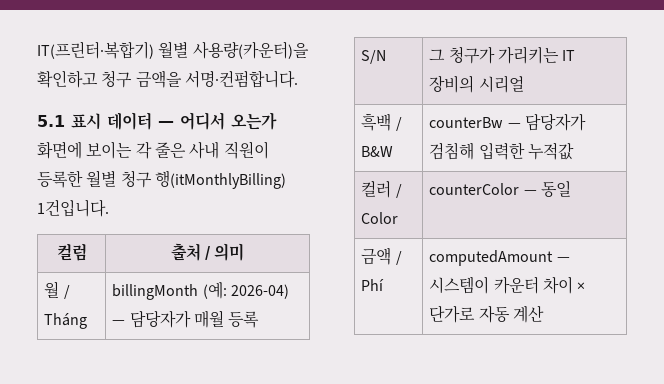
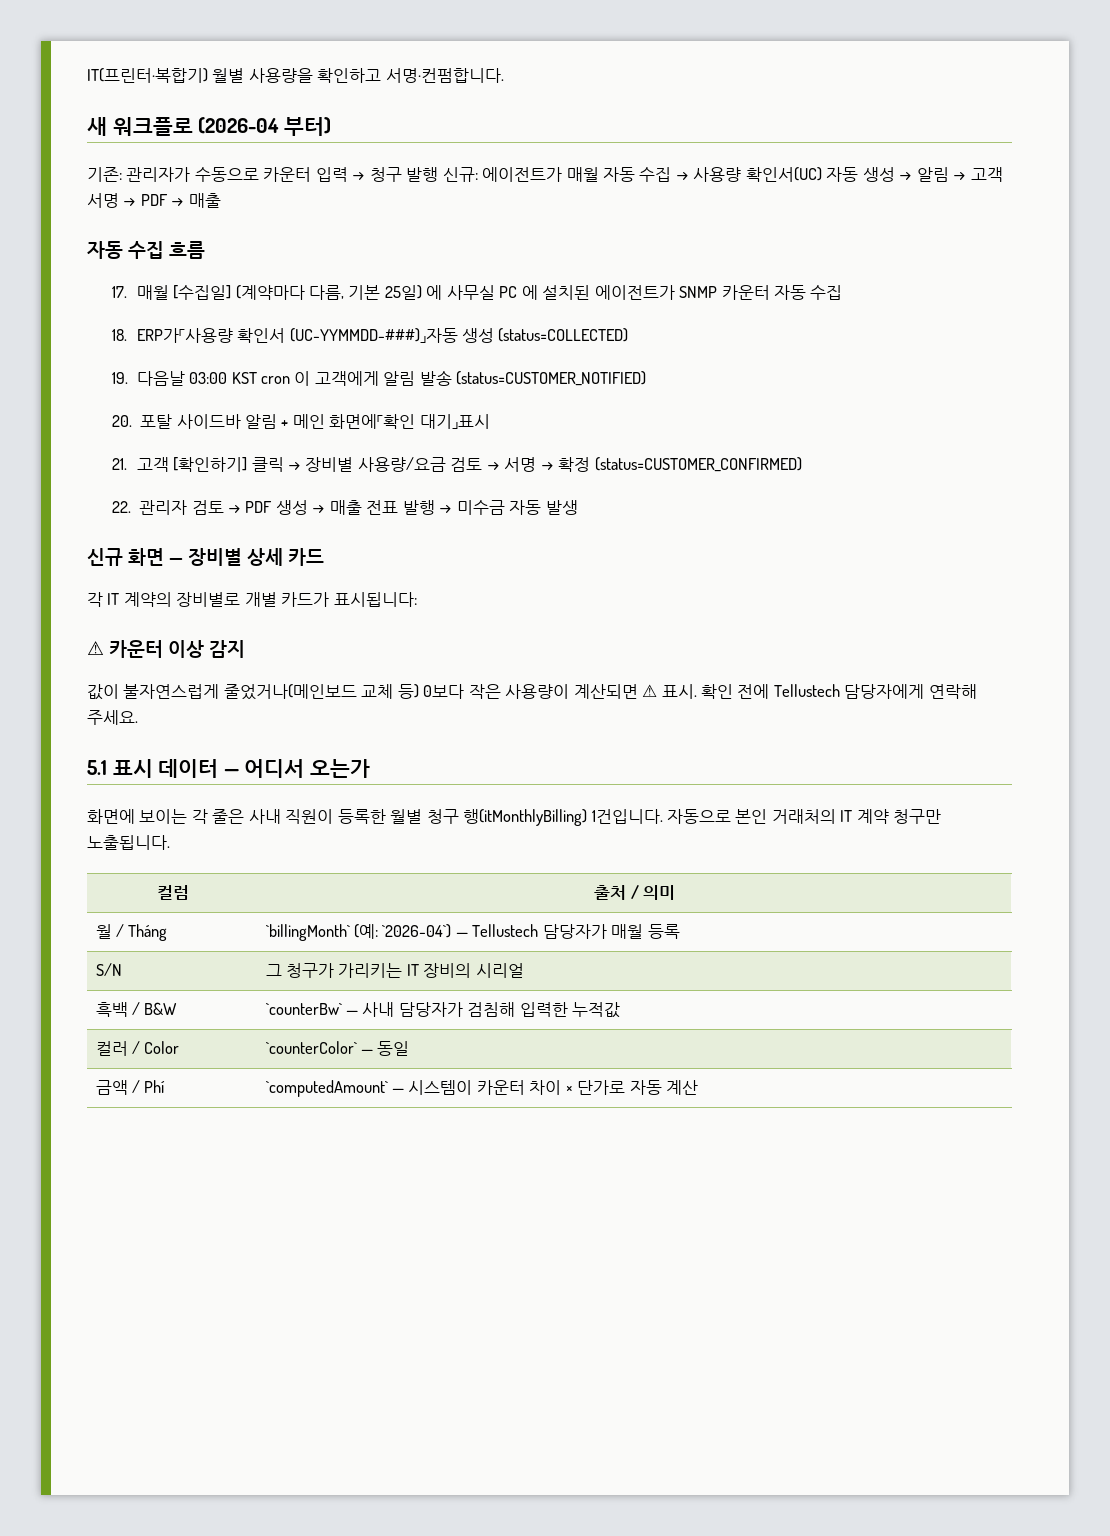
[192,41,309,59] [37,70,298,88] 사용량(카운터)을 확인하고 청구 금액을 서명·컨펌합니다. -> [248,68,504,83] [87,117,331,136] [87,167,1003,182] [87,193,221,208] [87,241,205,259] [111,285,843,300] [111,328,629,343] [111,370,647,386] [111,414,490,429] [111,457,802,472] [111,500,578,515] [87,548,324,566] [87,592,417,607] [87,640,245,658] [87,684,977,700] [87,710,138,725] 사용량을 확인하고 서명·컨펌합니다. // 새 워크플로 (2026-04 부터) // 기존: 관리자가 수동으로 카운터 입력 → 청구 발행 신규: 에이전트가 매월 자동 수집 → 사용량 확인서(UC) 자동 생성 → 알림 → 고객 서명 → PDF → 매출 // 자동 수집 흐름 // 17. 매월 [수집일] (계약마다 다름, 기본 25일) 에 사무실 PC 에 설치된 에이전트가 SNMP 카운터 자동 수집 // 18. ERP가「사용량 확인서 (UC-YYMMDD-###)」자동 생성 (status=COLLECTED) // 19. 다음날 03:00 KST cron 이 고객에게 알림 발송 (status=CUSTOMER_NOTIFIED) // 20. 포탈 사이드바 알림 + 메인 화면에「확인 대기」표시 // 21. 고객 [확인하기] 클릭 → 장비별 사용량/요금 검토 → 서명 → 확정 (status=CUSTOMER_CONFIRMED) // 22. 관리자 검토 → PDF 생성 → 매출 전표 발행 → 미수금 자동 발생 // 신규 화면 — 장비별 상세 카드 // 각 IT 계약의 장비별로 개별 카드가 표시됩니다: // ⚠ 카운터 이상 감지 // 값이 불자연스럽게 줄었거나(메인보드 교체 등) 0보다 작은 사용량이 계산되면 ⚠ 표시. 확인 전에 Tellustech 담당자에게 연락해 주세요.
(109, 208) none -> [667,809,942,824] [87,835,170,850] 자동으로 본인 거래처의 IT 계약 청구만 노출됩니다.
[112,282,290,300] [112,320,126,325] billingMonth (예: 2026-04) — -> [265,924,539,941] `billingMonth` (예: `2026-04`) — Tellustech
[429,117,521,128] counterBw — -> [265,1002,395,1017] `counterBw` — 사내
[429,183,520,195] counterColor -> [265,1041,357,1054] `counterColor`
[429,250,554,266] computedAmount -> [265,1080,388,1097] `computedAmount`

